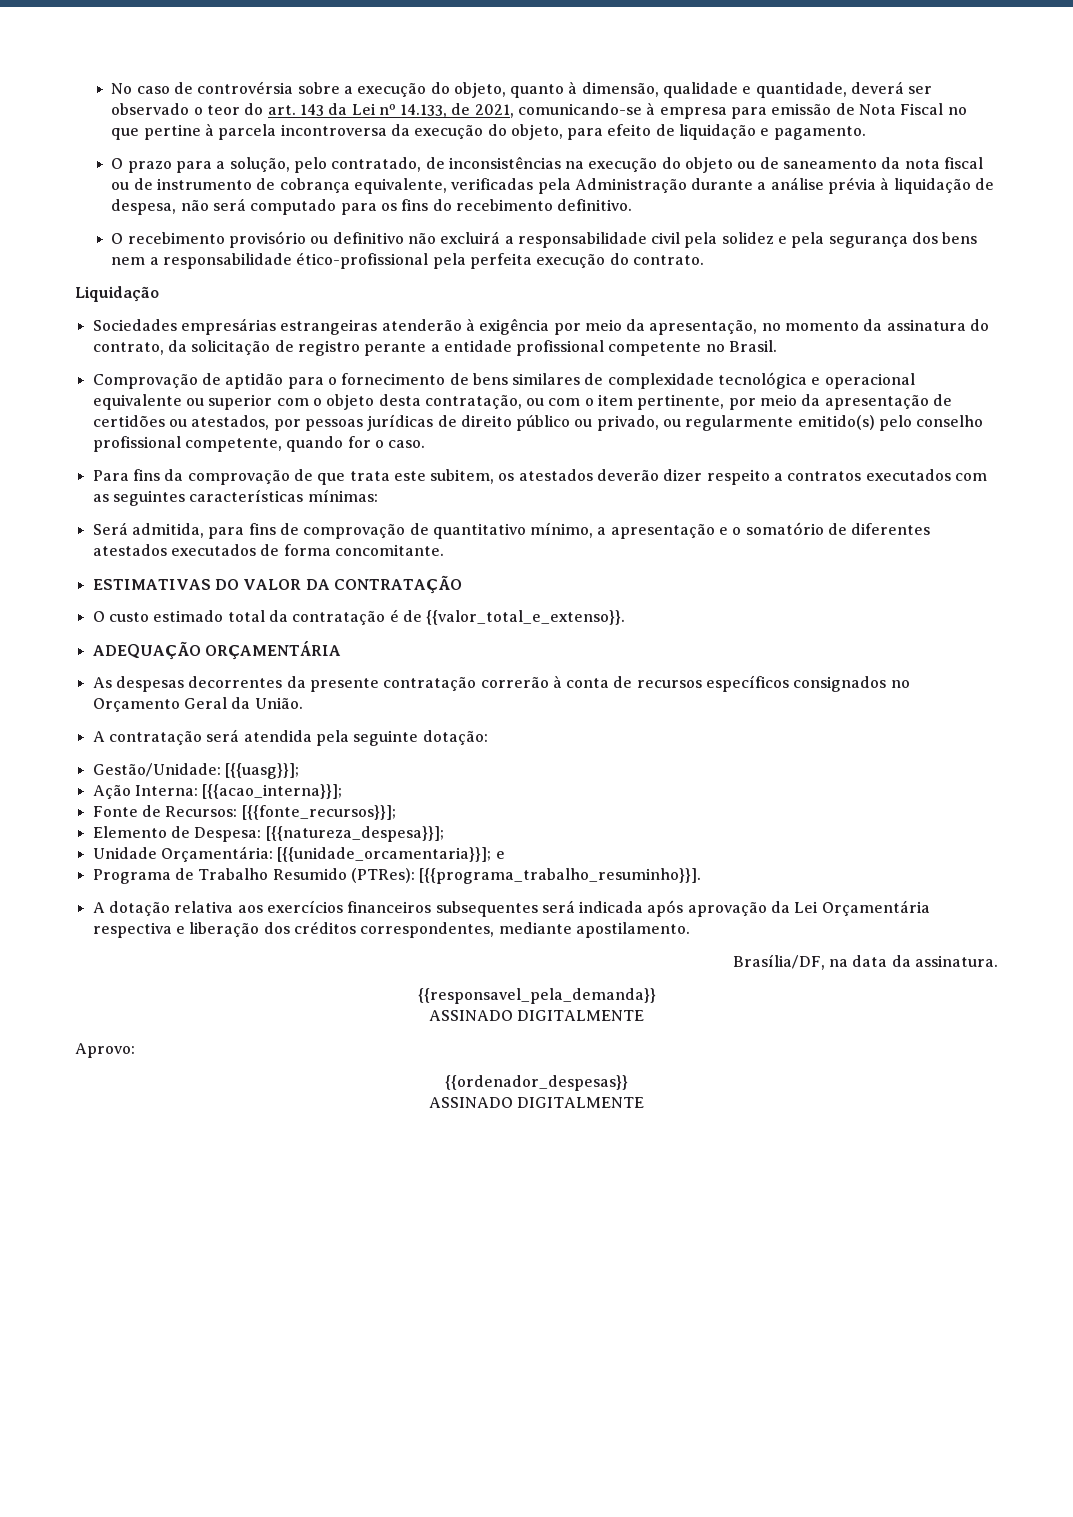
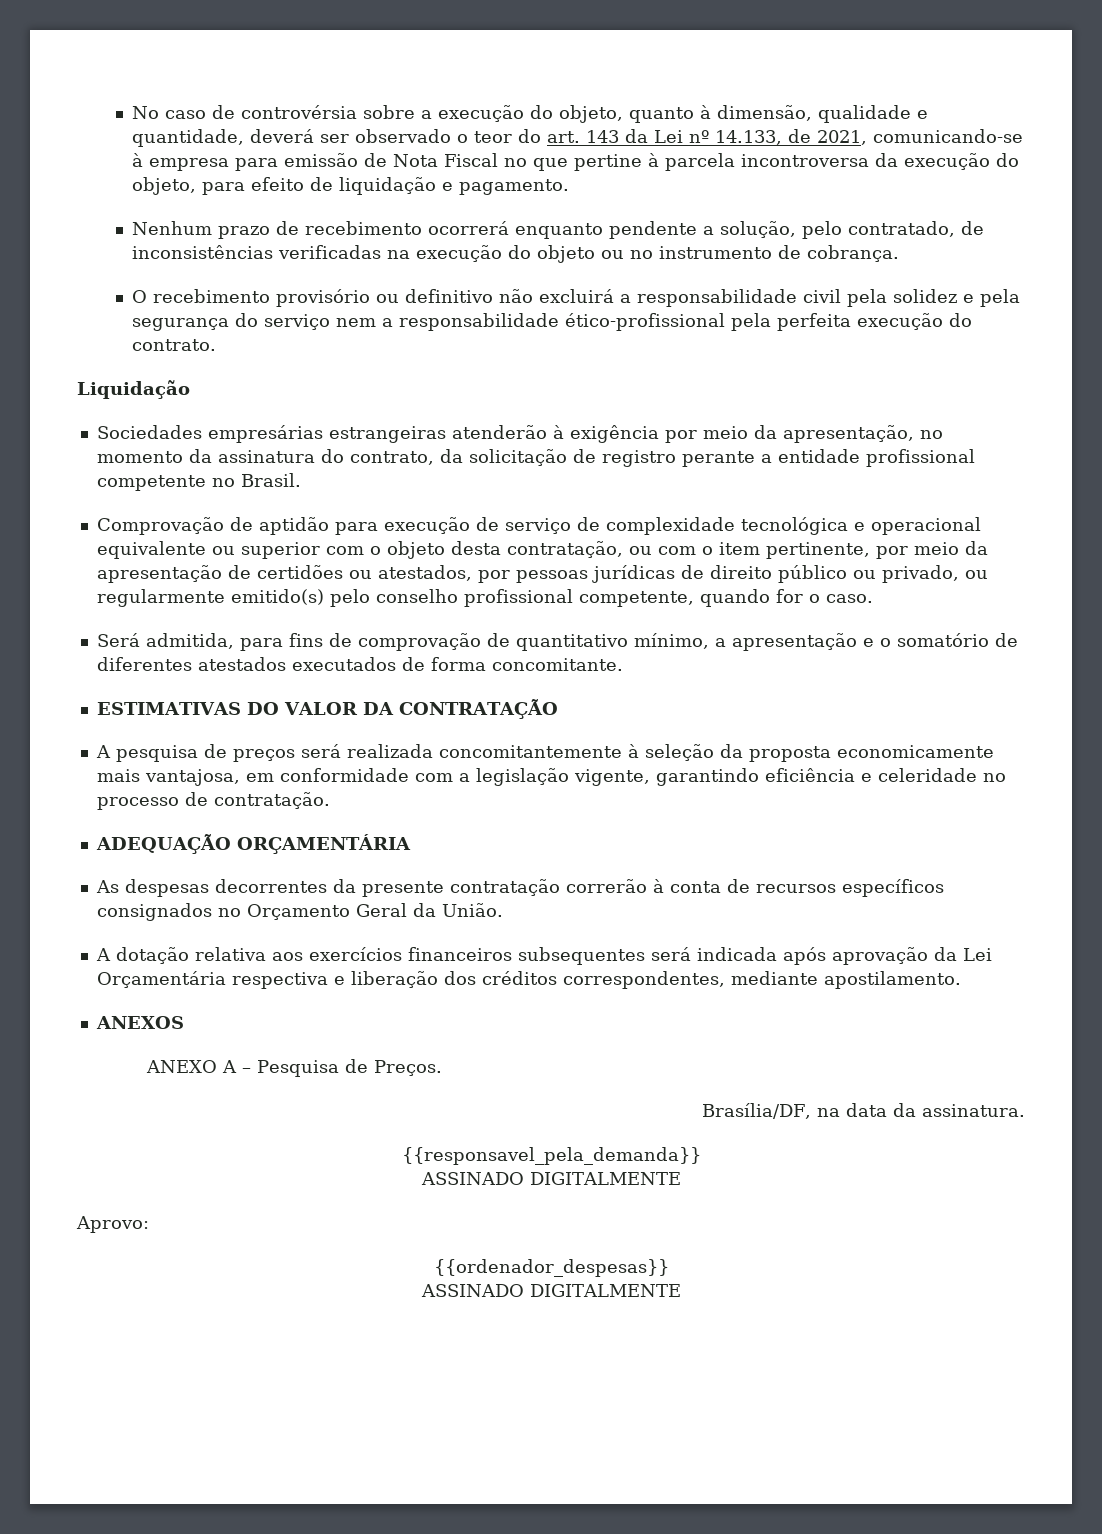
[111,158,212,173] O prazo para -> [131,221,697,239] Nenhum prazo de recebimento ocorrerá enquanto pendente
(561, 162) none -> [277,245,381,259] verificadas
[759,157,984,169] [111,177,995,194] [111,198,633,215] de saneamento da nota fiscal ou de instrumento de cobrança equivalente, verificadas pela Administração durante a análise prévia à liquidação de despesa, não será computado para os fins do recebimento definitivo. -> [629,245,899,262] no instrumento de cobrança.
[912,232,978,244] dos bens -> [234,313,330,330] do serviço
[327,373,581,385] o fornecimento de bens similares -> [383,517,571,534] execução de serviço
[92,469,988,485] [92,489,378,506] // Para fins da comprovação de que trata este subitem, os atestados deverão dizer respeito a contratos executados com as seguintes características mínimas: -> (873, 598) none
[92,609,626,625] O custo estimado total da contratação é de {{valor_total_e_extenso}}. -> [95,744,994,762] [96,768,1006,786] [96,792,330,810] A pesquisa de preços será realizada concomitantemente à seleção da proposta economicamente mais vantajosa, em conformidade com a legislação vigente, garantindo eficiência e celeridade no processo de contratação.
[92,729,488,746] [92,763,299,779] [92,784,343,799] [92,805,396,820] [92,826,444,842] [92,846,505,862] [92,868,702,884] // A contratação será atendida pela seguinte dotação: // Gestão/Unidade: [{{uasg}}]; // Ação Interna: [{{acao_interna}}]; // Fonte de Recursos: [{{fonte_recursos}}]; // Elemento de Despesa: [{{natureza_despesa}}]; // Unidade Orçamentária: [{{unidade_orcamentaria}}]; e // Programa de Trabalho Resumido (PTRes): [{{programa_trabalho_resuminho}}]. -> (503, 910) none
(690, 930) none -> [95,1016,184,1029] [146,1059,443,1077] // ANEXOS // ANEXO A – Pesquisa de Preços.

